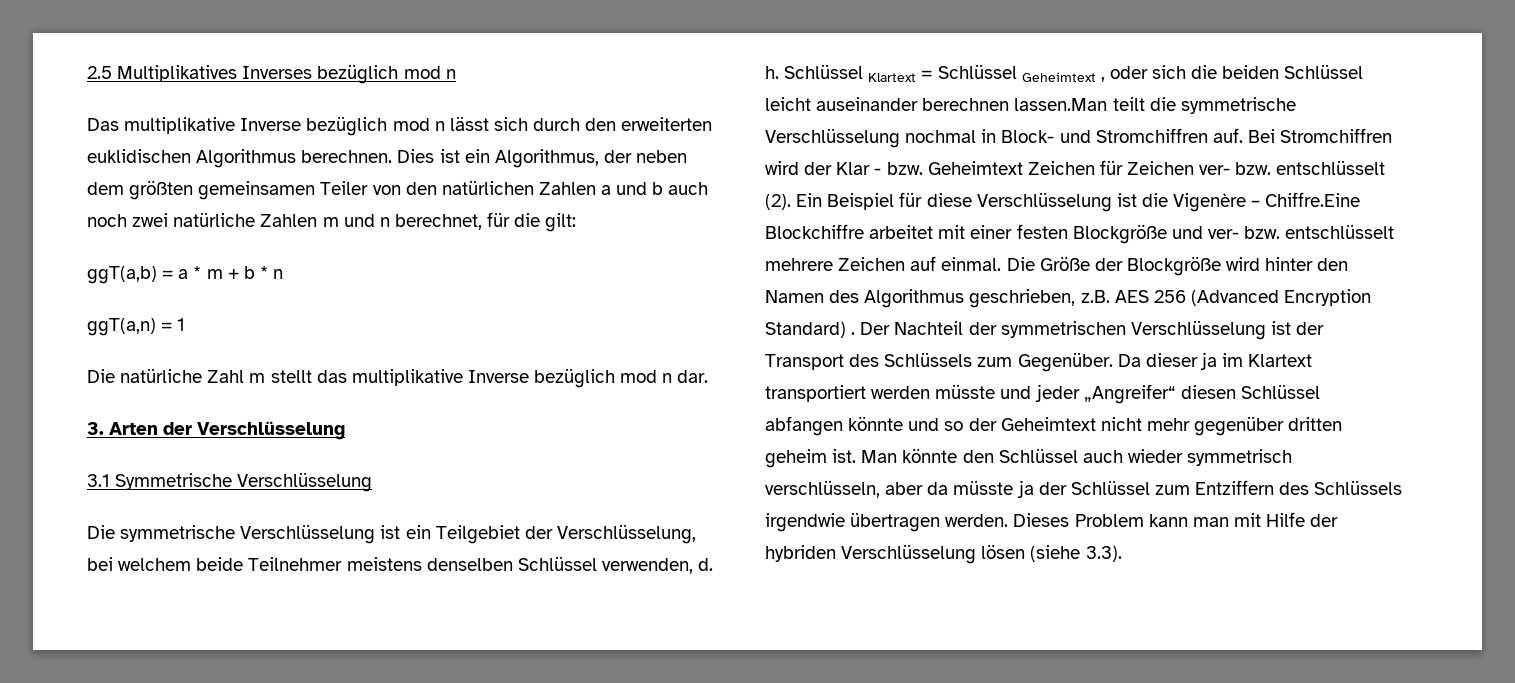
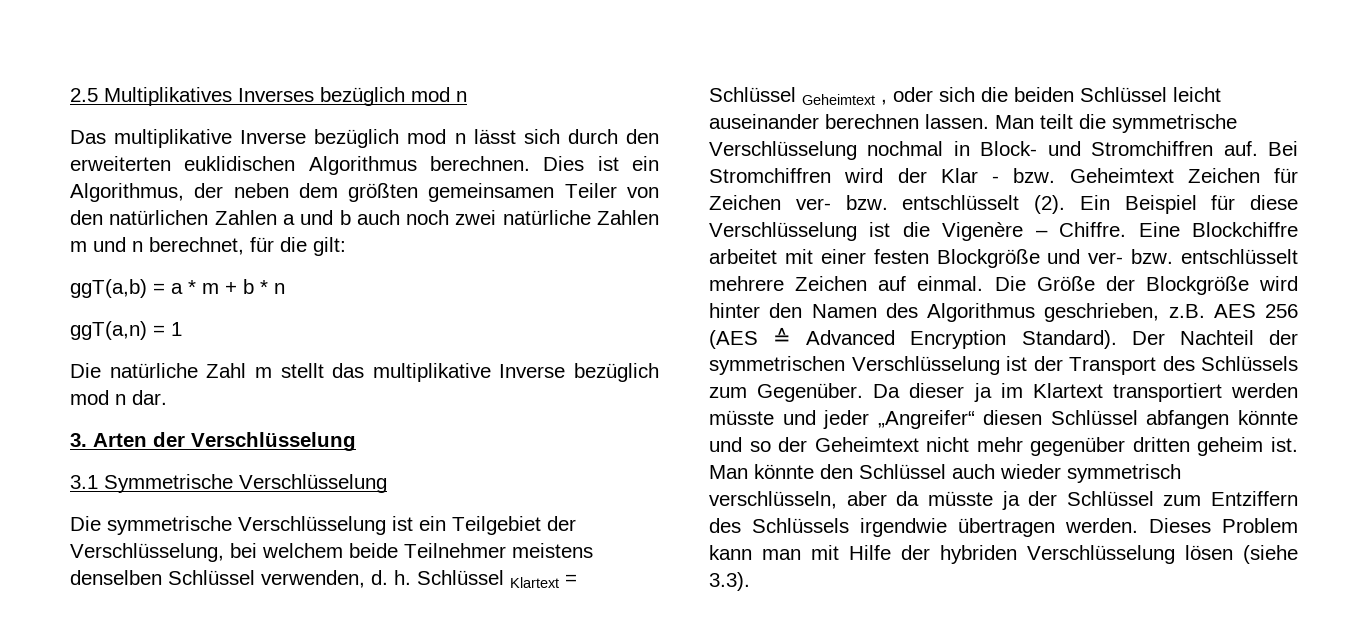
[1014,98,1108,111] lassen.Man -> [925,114,1034,129] lassen. Man
[1265,192,1361,207] Chiffre.Eine -> [1059,222,1180,237] Chiffre. Eine
[1190,289,1372,306] [765,322,856,338] (Advanced Encryption Standard) . -> [709,327,1117,349] (AES ≙ Advanced Encryption Standard).

